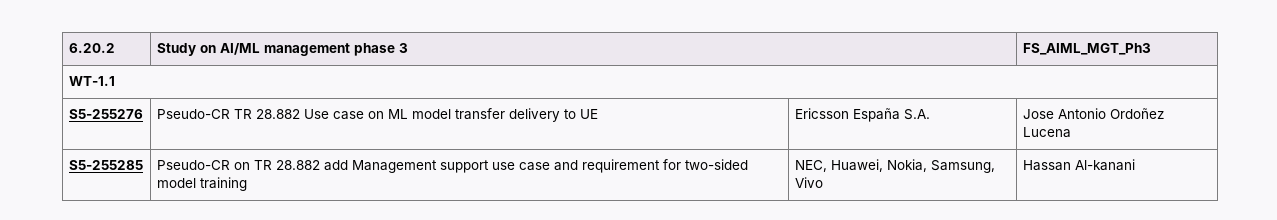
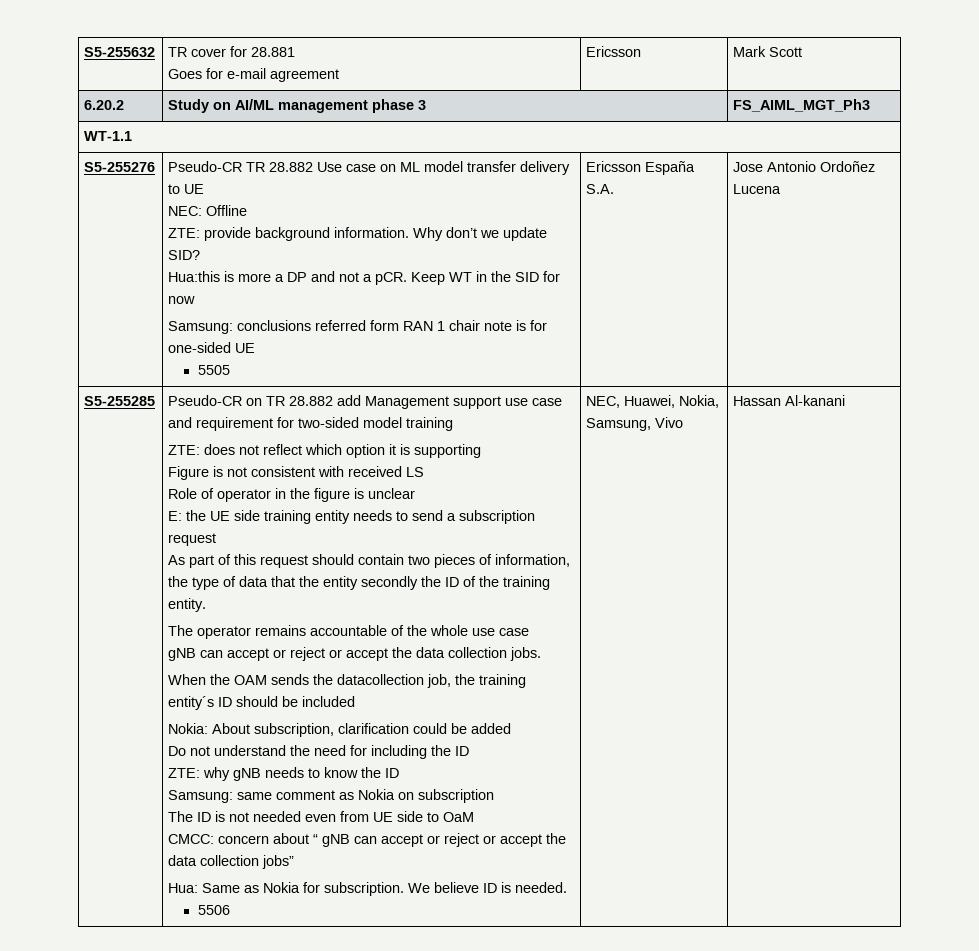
(68, 48) none -> [84,47,156,57] [168,46,296,57] [168,68,340,82] [586,46,642,57] [733,46,803,57] S5-255632 | TR cover for 28.881 // Goes for e-mail agreement | Ericsson | Mark Scott //
(598, 114) none -> [168,205,248,216] [168,227,548,241] [168,250,201,260] [168,271,561,285] [168,296,196,304] [168,320,548,334] [168,342,256,353] [197,365,230,375] // NEC: Offline // ZTE: provide background information. Why don’t we update SID? // Hua:this is more a DP and not a pCR. Keep WT in the SID for now // Samsung: conclusions referred form RAN 1 chair note is for one-sided UE // 5505
(247, 184) none -> [168,444,482,458] [168,466,425,480] [168,488,416,502] [168,510,536,524] [168,533,217,546] [168,554,571,568] [168,576,551,590] [168,598,207,612] [168,625,530,639] [168,647,542,661] [168,674,527,688] [168,696,356,710] [168,723,512,737] [168,745,470,759] [168,767,400,781] [168,789,495,803] [168,811,475,822] [168,833,567,847] [168,855,295,869] [168,882,568,896] [197,905,230,915] // ZTE: does not reflect which option it is supporting // Figure is not consistent with received LS // Role of operator in the figure is unclear // E: the UE side training entity needs to send a subscription request // As part of this request should contain two pieces of information, the type of data that the entity secondly the ID of the training entity. // The operator remains accountable of the whole use case // gNB can accept or reject or accept the data collection jobs. // When the OAM sends the datacollection job, the training entity´s ID should be included // Nokia: About subscription, clarification could be added // Do not understand the need for including the ID // ZTE: why gNB needs to know the ID // Samsung: same comment as Nokia on subscription // The ID is not needed even from UE side to OaM // CMCC: concern about “ gNB can accept or reject or accept the data collection jobs” // Hua: Same as Nokia for subscription. We believe ID is needed. // 5506

